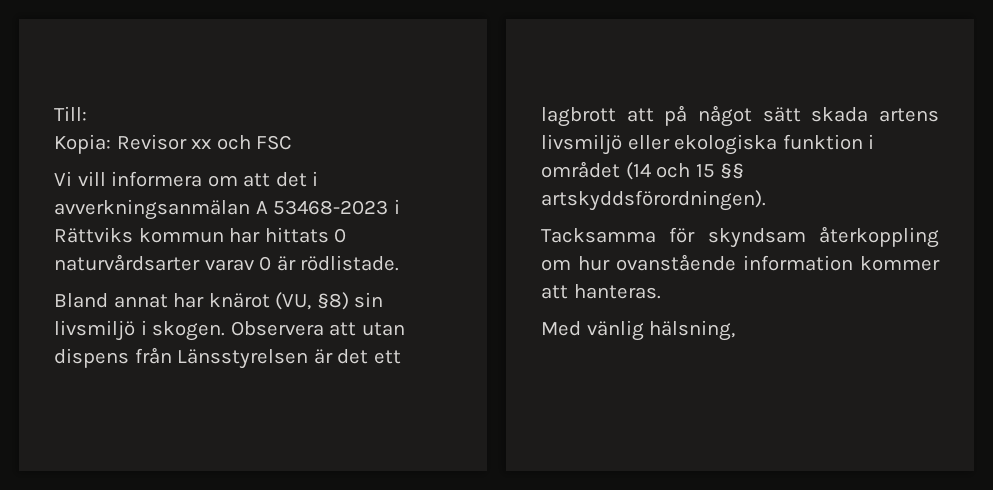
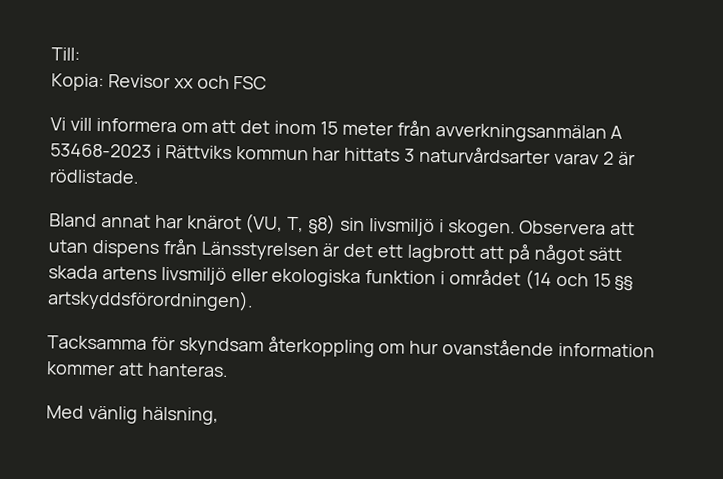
[312,171,319,186] i -> [274,119,431,137] inom 15 meter från
[334,228,347,243] 0 -> [404,148,416,162] 3
[259,256,272,271] 0 -> [602,151,614,165] 2
(312, 301) none -> [287,216,305,233] T,

